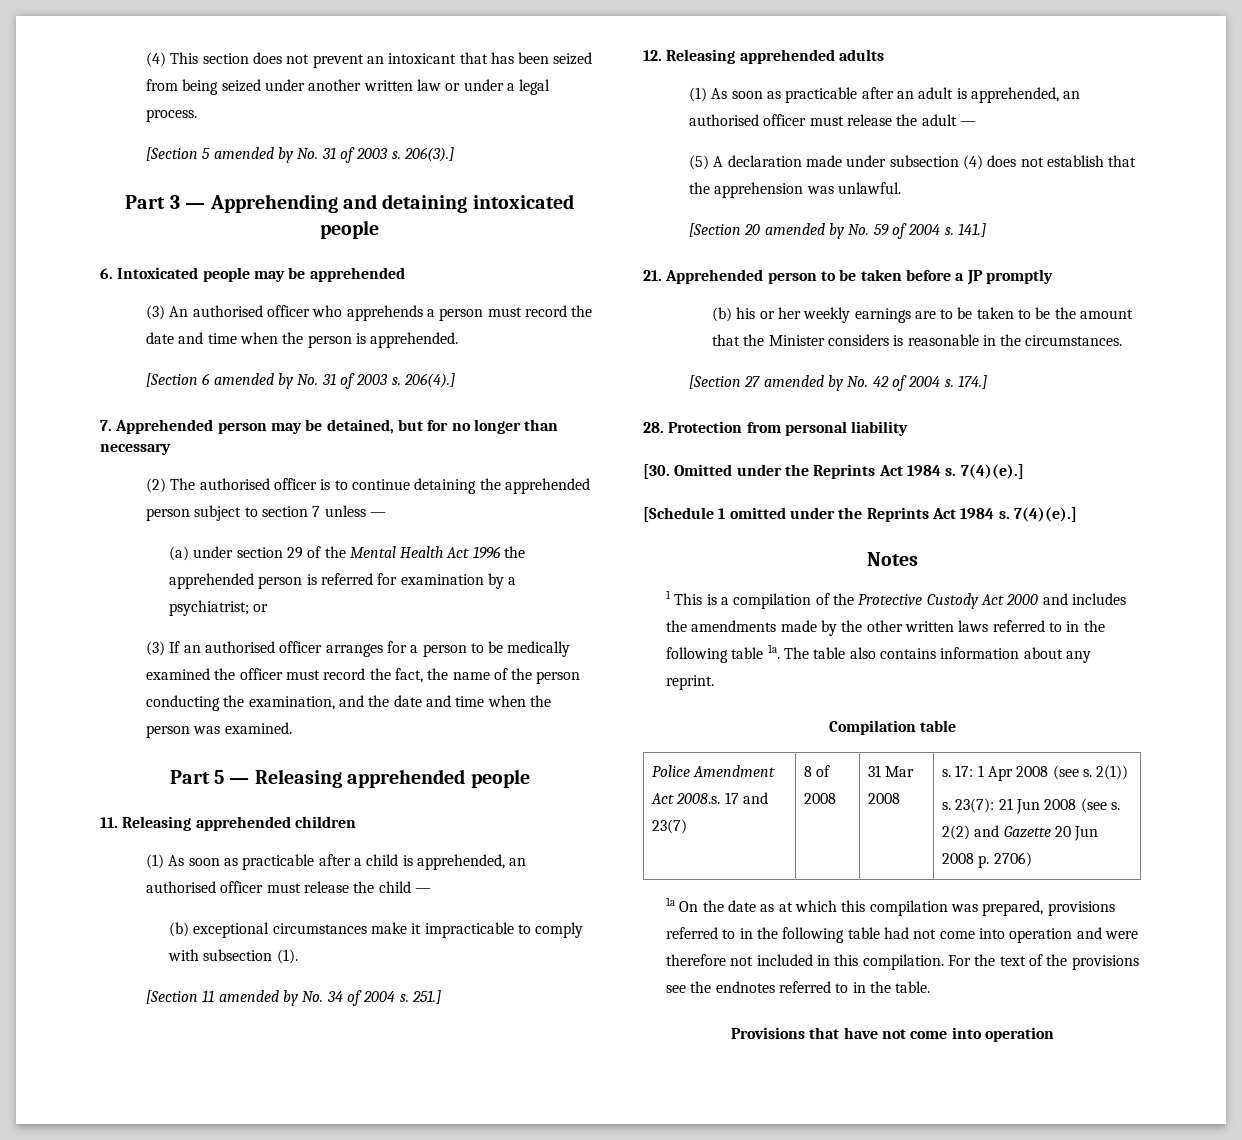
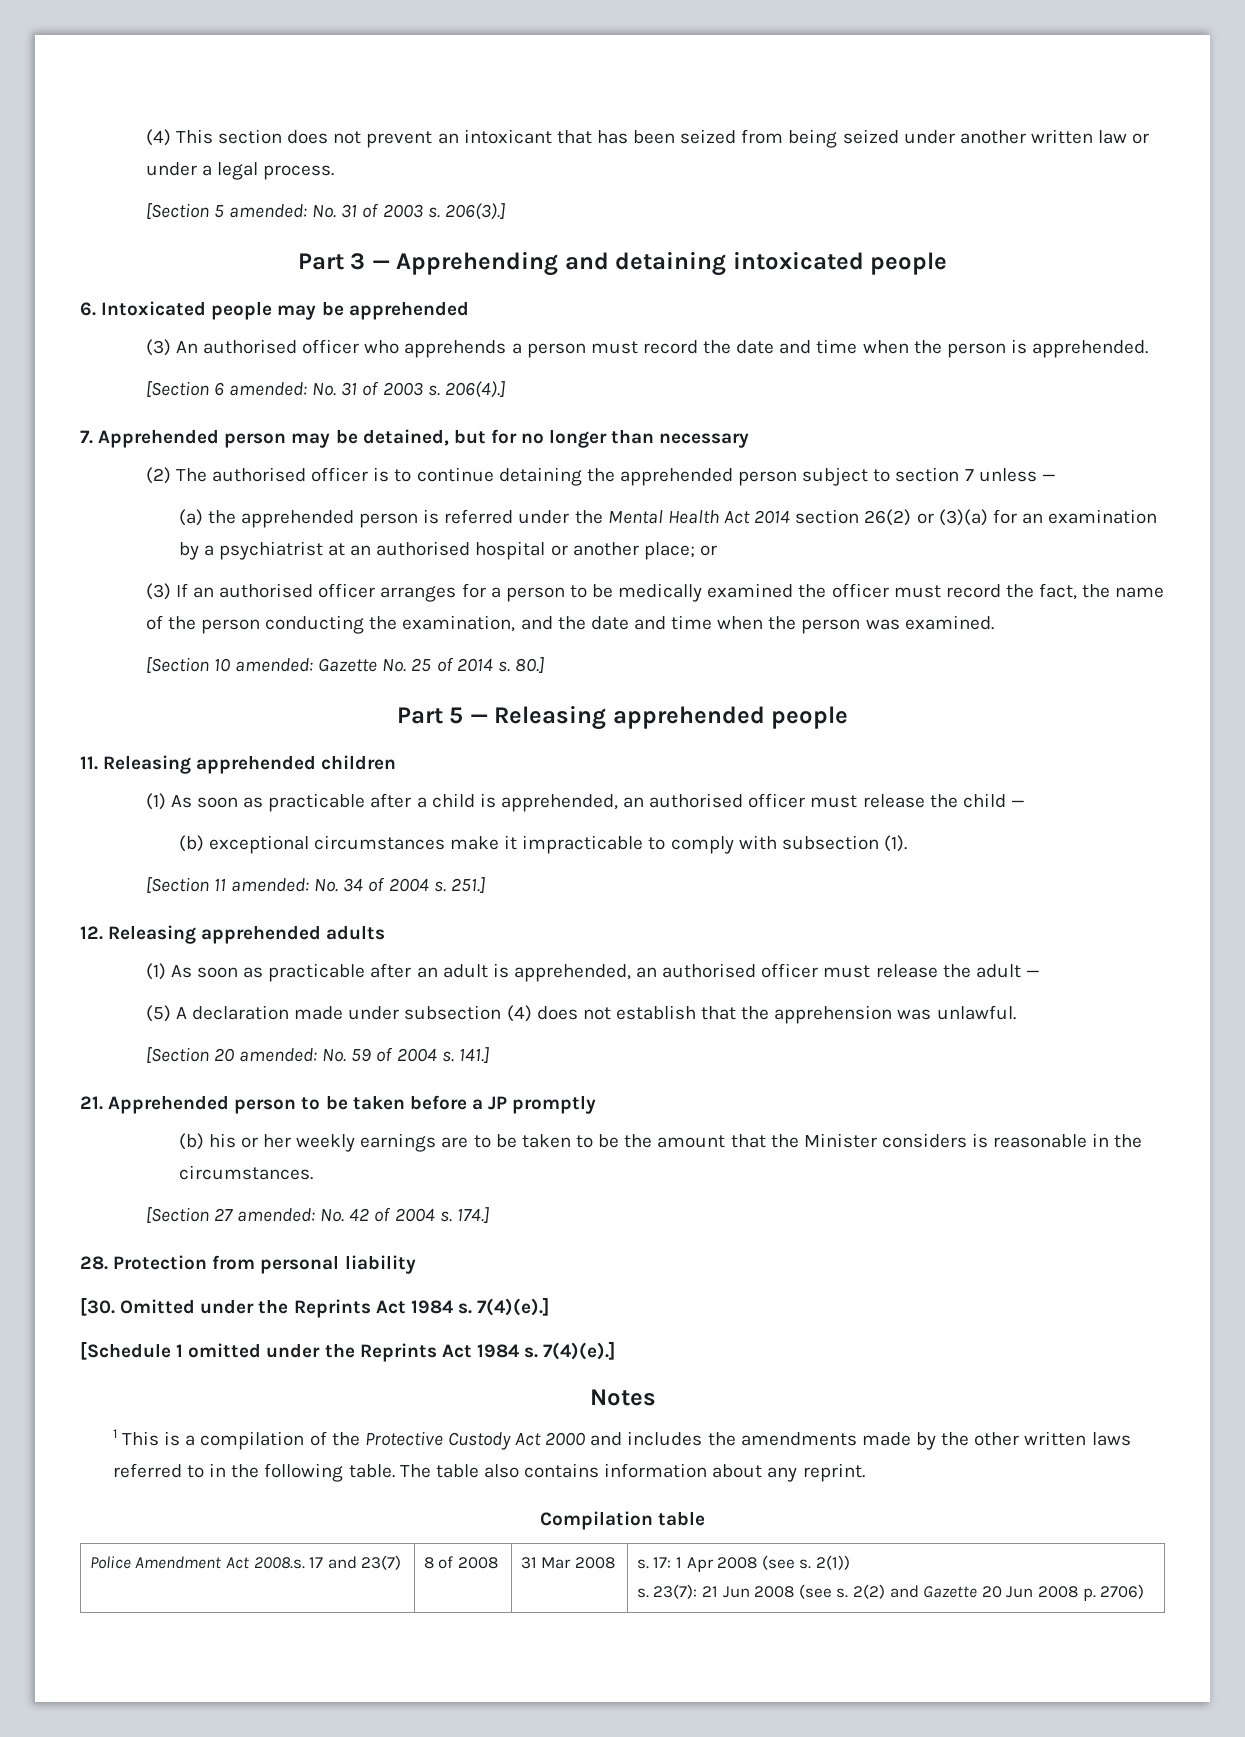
[213,147,293,163] amended by -> [229,204,308,218] amended:
[213,373,293,389] amended by -> [229,382,308,396] amended:
[193,546,501,559] under section 29 of the Mental Health Act 1996 -> (203, 517) none
[377,573,517,589] [168,600,249,616] for examination by a psychiatrist; -> [518,509,1158,526] [178,541,695,560] under the Mental Health Act 2014 section 26(2) or (3)(a) for an examination by a psychiatrist at an authorised hospital or another place;
(292, 728) none -> [145,657,544,673] // [Section 10 amended: Gazette No. 25 of 2014 s. 80.]
[218,990,298,1006] amended by -> [231,878,310,892] amended:
[764,223,844,239] amended by -> [239,1048,318,1062] amended:
[763,375,843,391] amended by -> [237,1208,316,1222] amended:
[731,644,780,659] table 1a. -> [348,1464,395,1478] table.
[665,897,1115,916] [665,927,1138,943] [665,954,1139,970] [665,981,931,993] [731,1027,1054,1042] // 1a On the date as at which this compilation was prepared, provisions referred to in the following table had not come into operation and were therefore not included in this compilation. For the text of the provisions see the endnotes referred to in the table. // Provisions that have not come into operation -> (1145, 1591) none

